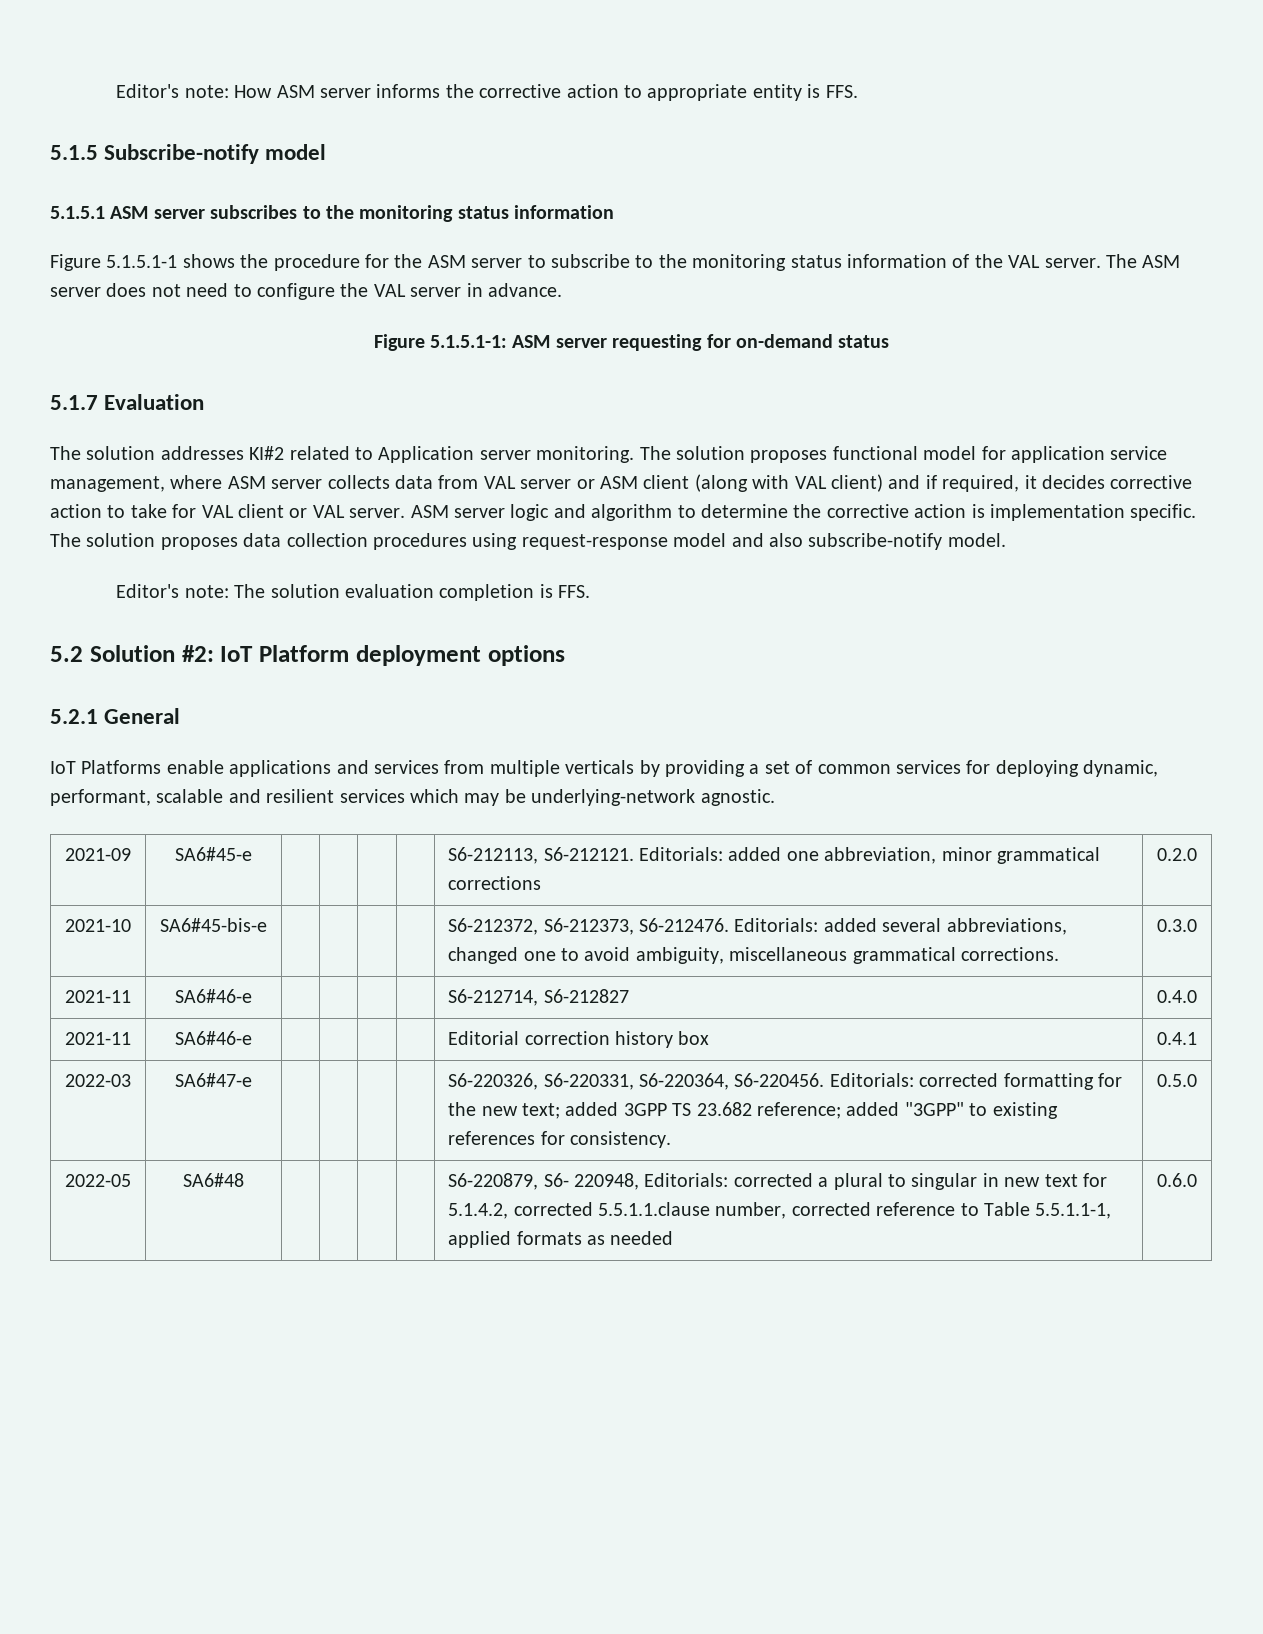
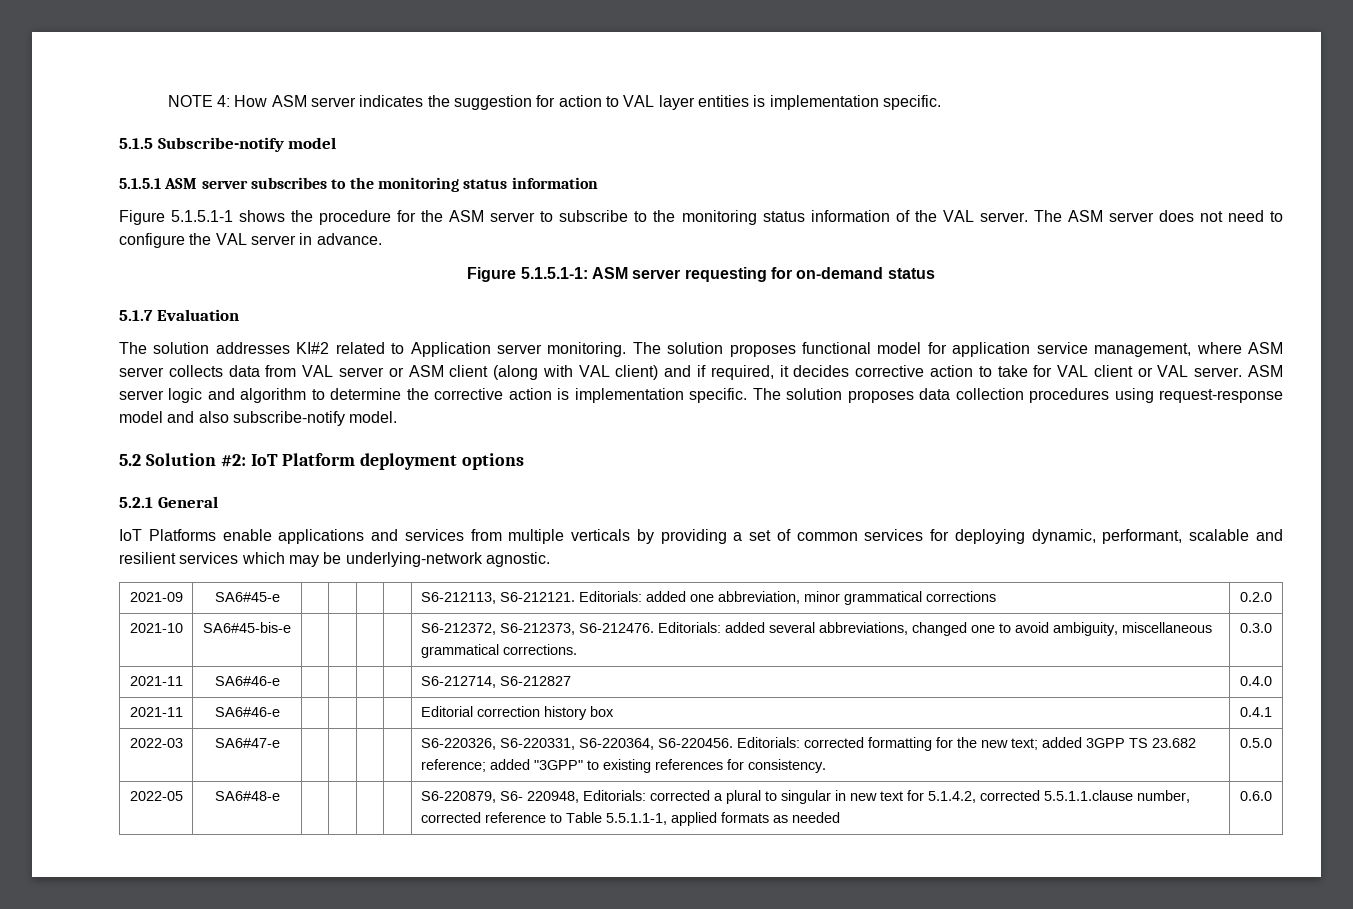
[116,84,229,98] Editor's note: -> [167,95,231,107] NOTE 4:
[376,84,858,101] informs the corrective action to appropriate entity is FFS. -> [359,95,941,110] indicates the suggestion for action to VAL layer entities is implementation specific.
[116,584,591,601] // Editor's note: The solution evaluation completion is FFS. -> (398, 417) none
[183,1173,244,1187] SA6#48 -> [214,791,280,801] SA6#48-e

